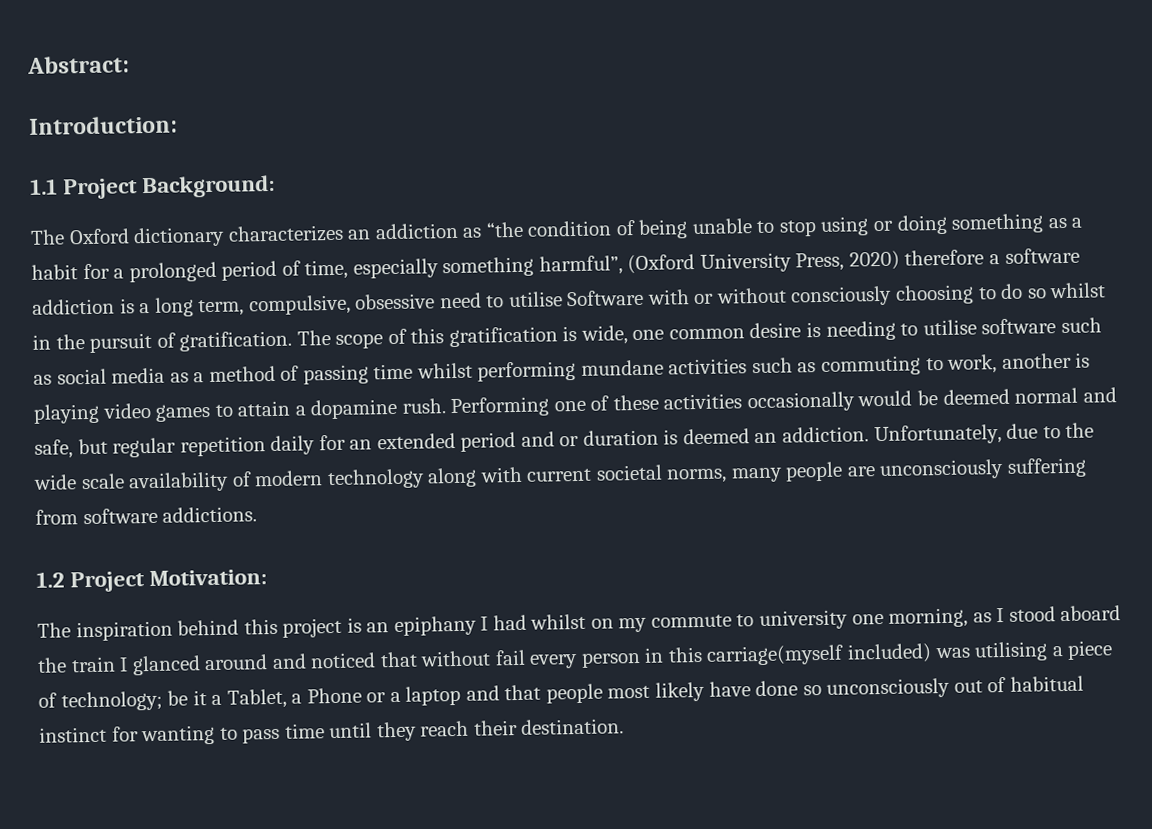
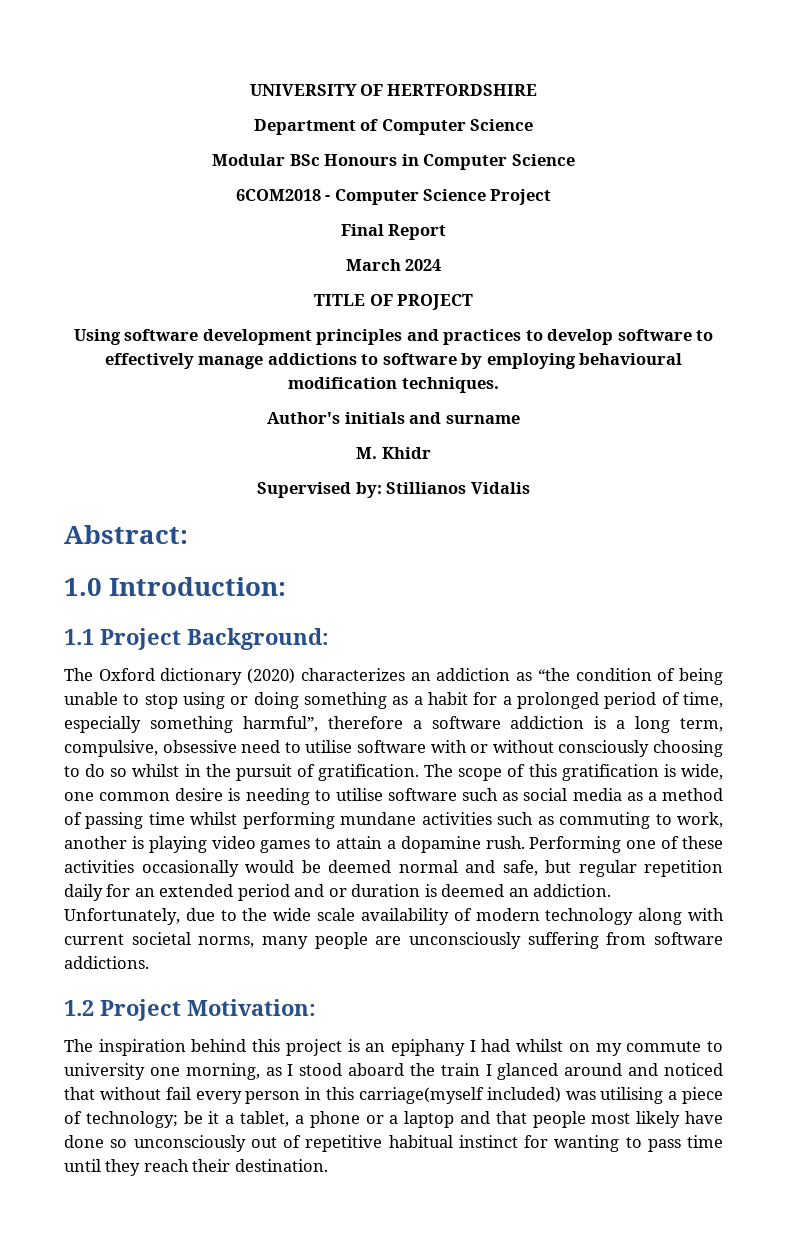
(27, 64) none -> [249,84,538,96] [253,119,534,135] [212,154,575,170] [235,189,552,205] [340,224,447,240] [345,259,442,271] [314,294,473,310] [73,329,714,345] [104,353,683,369] [288,377,499,393] [267,412,520,424] [356,447,431,459] [257,482,530,498] UNIVERSITY OF HERTFORDSHIRE // Department of Computer Science // Modular BSc Honours in Computer Science // 6COM2018 - Computer Science Project // Final Report // March 2024 // TITLE OF PROJECT // Using software development principles and practices to develop software to effectively manage addictions to software by employing behavioural modification techniques. // Author's initials and surname // M. Khidr // Supervised by: Stillianos Vidalis //
(130, 64) none -> [64,578,102,596] 1.0
(226, 237) none -> [247,668,296,684] (2020)
[627,250,900,275] (Oxford University Press, 2020) -> (318, 724) none
[566,289,645,307] Software -> [357,740,426,753] software
[226,687,362,709] Tablet, a Phone -> [240,1111,360,1128] tablet, a phone
(1007, 684) none -> [305,1135,383,1152] repetitive

